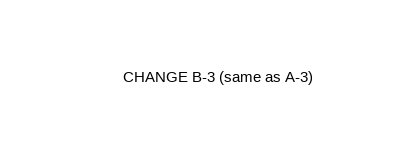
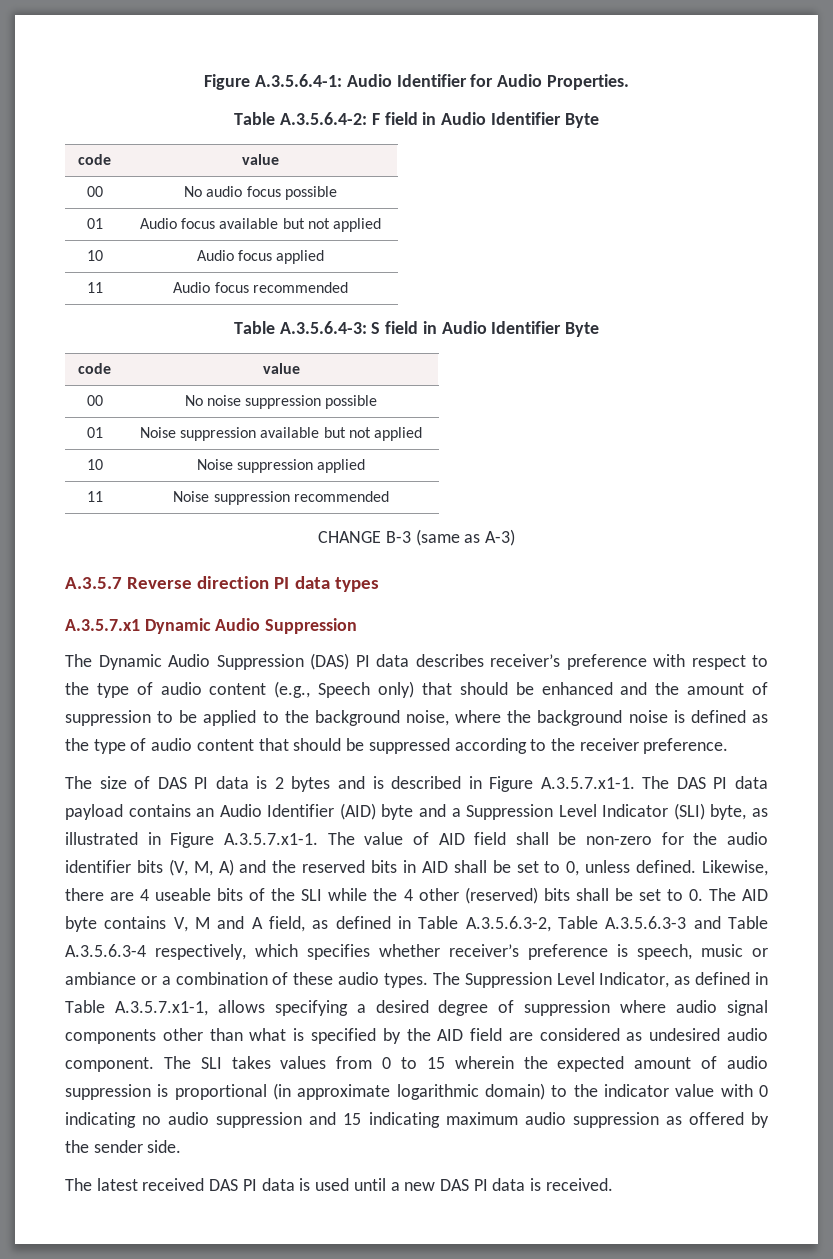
(122, 77) none -> [204,74,629,90] [234,112,599,128] [78,154,111,165] [242,154,279,165] [86,186,103,197] [184,186,337,200] [86,218,103,229] [139,218,382,232] [86,250,103,261] [196,250,325,264] [86,282,103,293] [173,282,348,293] [233,321,600,337] [78,363,111,374] [262,363,300,374] [86,395,103,406] [184,395,378,409] [86,427,103,438] [139,427,423,441] [86,459,103,470] [196,459,366,473] [86,491,103,502] [173,491,389,505] Figure A.3.5.6.4-1: Audio Identifier for Audio Properties. // Table A.3.5.6.4-2: F field in Audio Identifier Byte // code | value // 00 | No audio focus possible // 01 | Audio focus available but not applied // 10 | Audio focus applied // 11 | Audio focus recommended // Table A.3.5.6.4-3: S field in Audio Identifier Byte // code | value // 00 | No noise suppression possible // 01 | Noise suppression available but not applied // 10 | Noise suppression applied // 11 | Noise suppression recommended //
(314, 78) none -> [65,576,379,592] [65,618,358,634] [65,653,768,670] [65,681,769,698] [65,710,768,726] [65,738,729,754] [65,776,768,792] [65,803,768,820] [65,832,768,848] [65,859,769,876] [65,887,768,904] [65,916,769,932] [65,944,768,960] [65,972,768,988] [65,1000,768,1016] [65,1028,769,1044] [65,1056,768,1072] [65,1083,769,1100] [65,1112,770,1128] [65,1140,182,1153] [65,1178,613,1191] // A.3.5.7 Reverse direction PI data types // A.3.5.7.x1 Dynamic Audio Suppression // The Dynamic Audio Suppression (DAS) PI data describes receiver’s preference with respect to the type of audio content (e.g., Speech only) that should be enhanced and the amount of suppression to be applied to the background noise, where the background noise is defined as the type of audio content that should be suppressed according to the receiver preference. // The size of DAS PI data is 2 bytes and is described in Figure A.3.5.7.x1-1. The DAS PI data payload contains an Audio Identifier (AID) byte and a Suppression Level Indicator (SLI) byte, as illustrated in Figure A.3.5.7.x1-1. The value of AID field shall be non-zero for the audio identifier bits (V, M, A) and the reserved bits in AID shall be set to 0, unless defined. Likewise, there are 4 useable bits of the SLI while the 4 other (reserved) bits shall be set to 0. The AID byte contains V, M and A field, as defined in Table A.3.5.6.3-2, Table A.3.5.6.3-3 and Table A.3.5.6.3-4 respectively, which specifies whether receiver’s preference is speech, music or ambiance or a combination of these audio types. The Suppression Level Indicator, as defined in Table A.3.5.7.x1-1, allows specifying a desired degree of suppression where audio signal components other than what is specified by the AID field are considered as undesired audio component. The SLI takes values from 0 to 15 wherein the expected amount of audio suppression is proportional (in approximate logarithmic domain) to the indicator value with 0 indicating no audio suppression and 15 indicating maximum audio suppression as offered by the sender side. // The latest received DAS PI data is used until a new DAS PI data is received.

